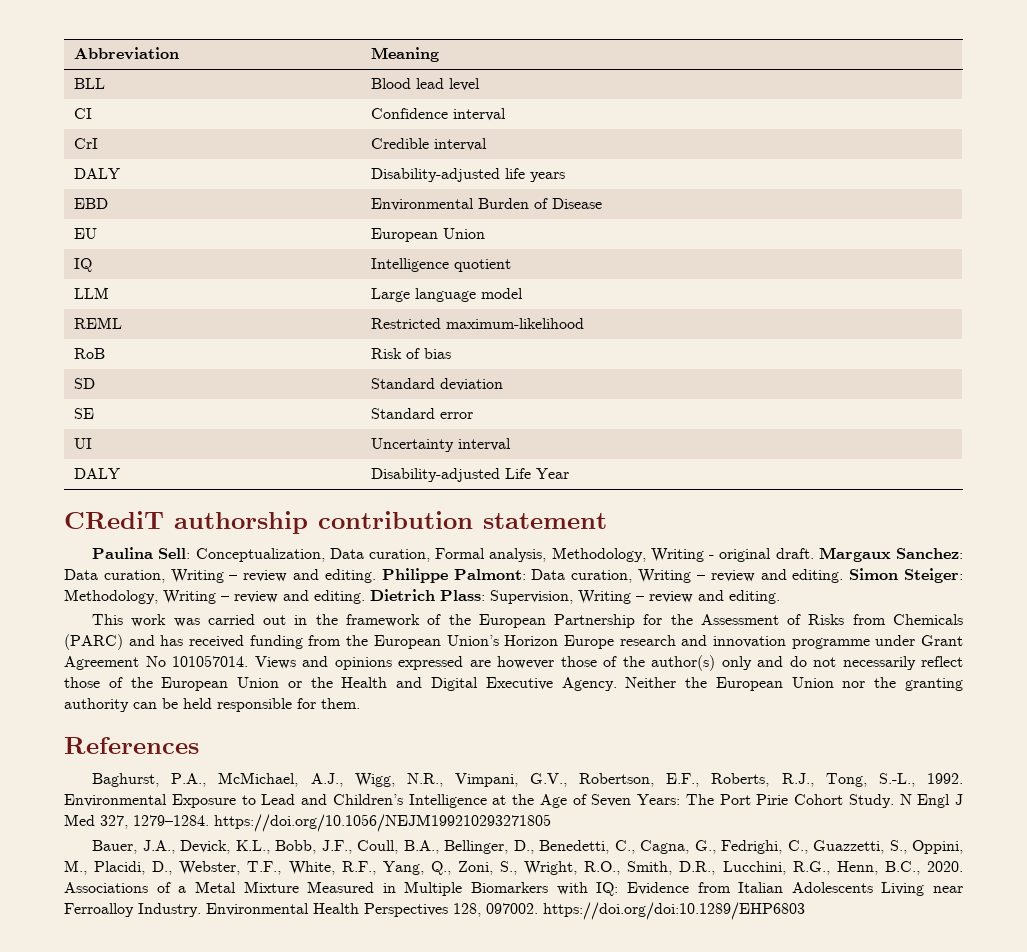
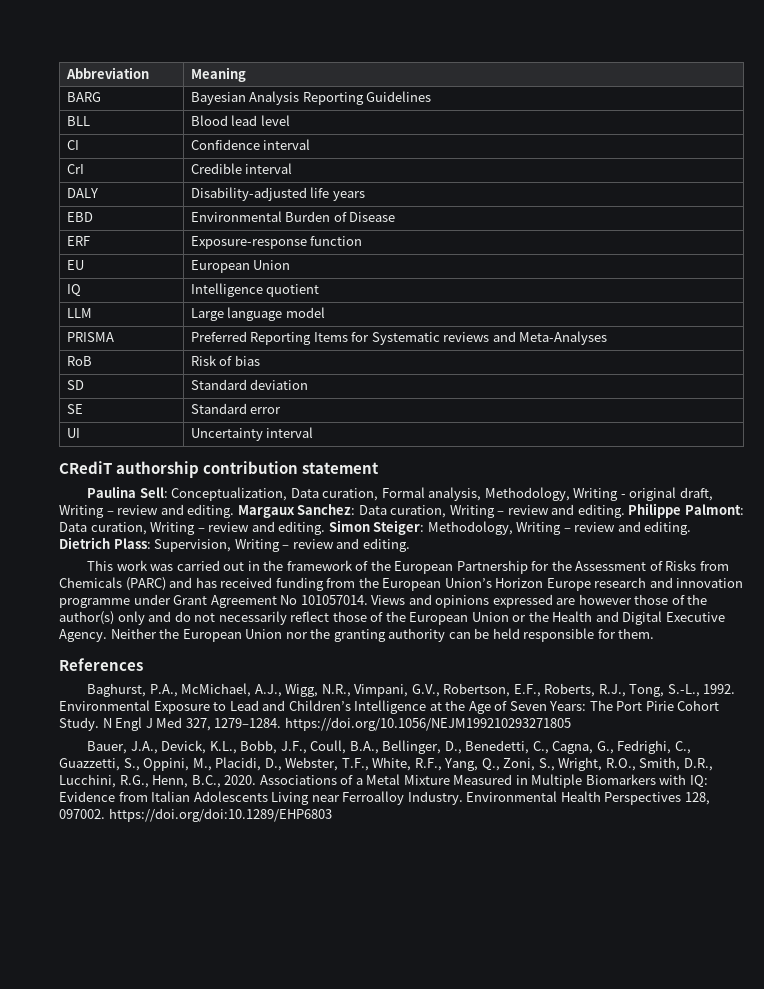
(439, 54) none -> [66,92,101,102] [190,91,432,105] // BARG | Bayesian Analysis Reporting Guidelines
(602, 203) none -> [66,236,90,246] [190,236,363,249] // ERF | Exposure-response function
[73,317,122,329] [370,318,584,329] REML | Restricted maximum-likelihood -> [66,332,114,342] [190,331,608,345] PRISMA | Preferred Reporting Items for Systematic reviews and Meta-Analyses
[73,468,120,479] [370,468,569,482] // DALY | Disability-adjusted Life Year -> (314, 432) none
[775,548,814,559] draft. -> [679,487,713,501] [59,504,235,518] draft, Writing – review and editing.

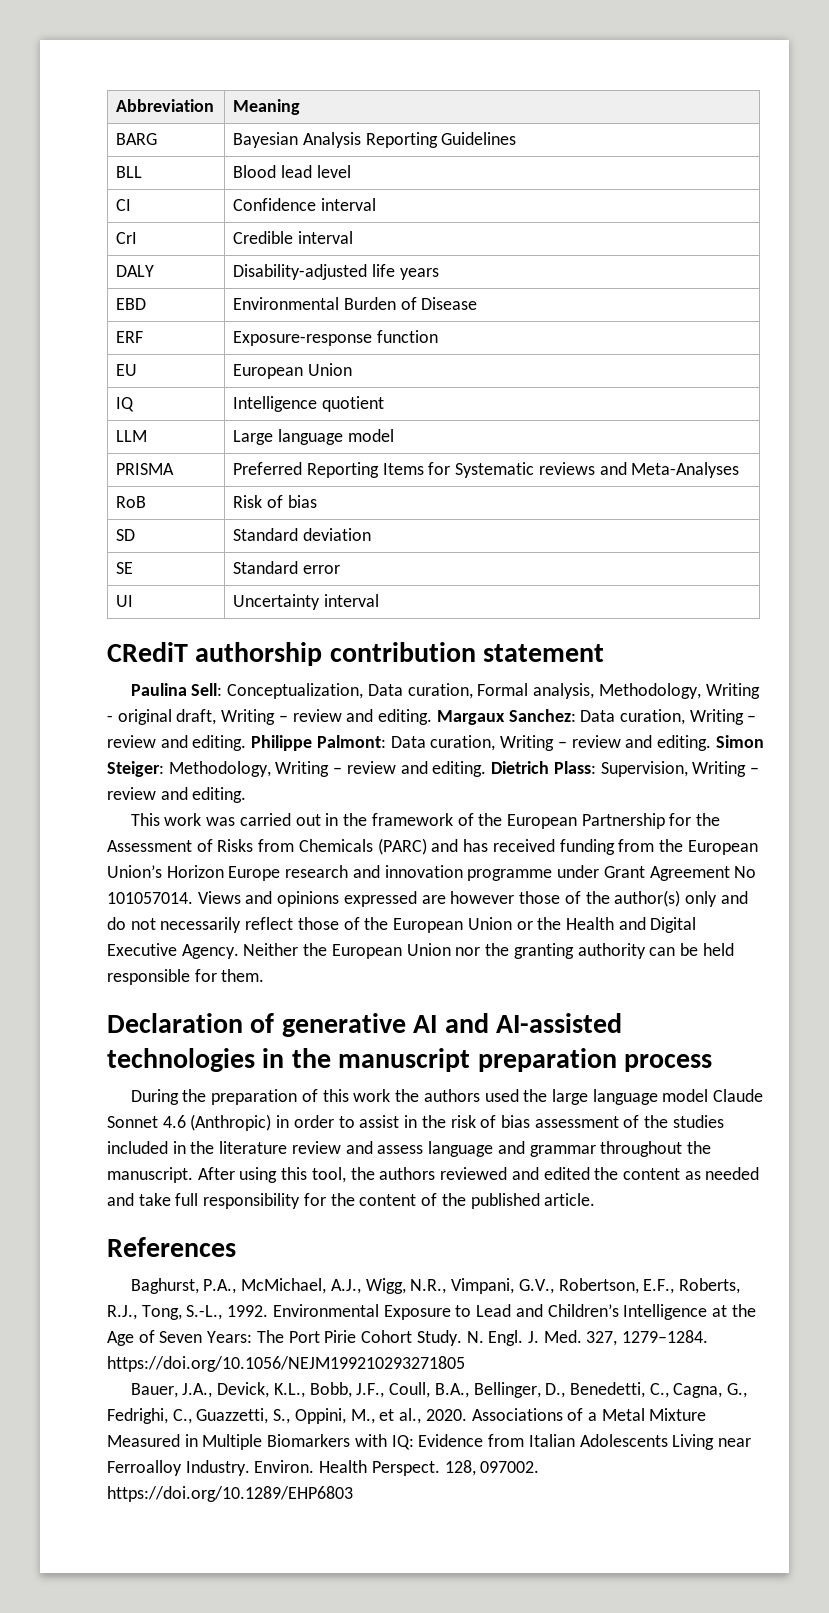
(655, 633) none -> [107,1013,623,1037] [107,1048,713,1072] [130,1089,764,1105] [107,1114,724,1131] [107,1141,711,1157] [107,1167,760,1183] [107,1193,596,1209] // Declaration of generative AI and AI-assisted technologies in the manuscript preparation process // During the preparation of this work the authors used the large language model Claude Sonnet 4.6 (Anthropic) in order to assist in the risk of bias assessment of the studies included in the literature review and assess language and grammar throughout the manuscript. After using this tool, the authors reviewed and edited the content as needed and take full responsibility for the content of the published article.
[102,717,183,731] N Engl J Med -> [466,1330,582,1346] N. Engl. J. Med.
[215,757,713,771] [59,774,221,788] Placidi, D., Webster, T.F., White, R.F., Yang, Q., Zoni, S., Wright, R.O., Smith, D.R., Lucchini, R.G., Henn, B.C., -> [379,1408,422,1424] et al.,
[466,791,682,805] Environmental Health Perspectives -> [254,1460,440,1476] Environ. Health Perspect.
[108,808,332,822] https://doi.org/doi:10.1289/EHP6803 -> [107,1486,353,1502] https://doi.org/10.1289/EHP6803

